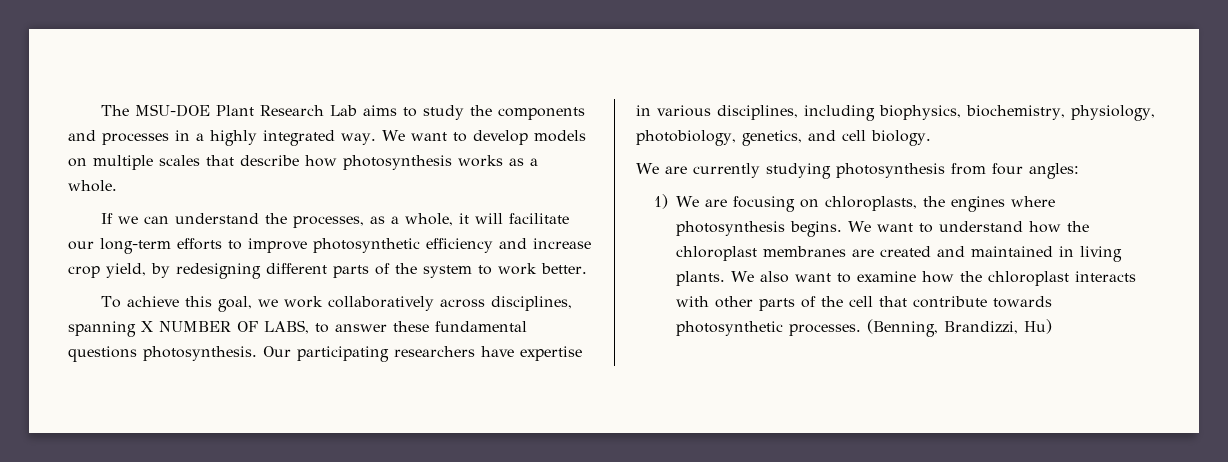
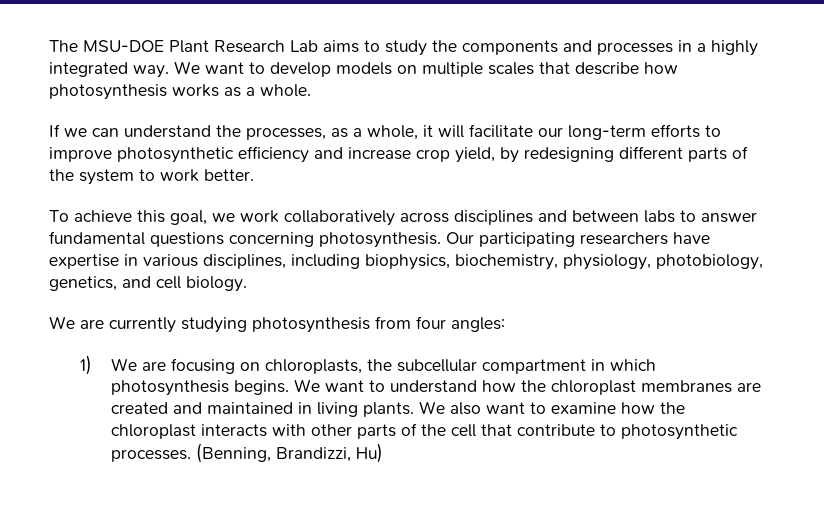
[491,296,573,311] [68,320,309,337] disciplines, spanning X NUMBER OF LABS, -> [454,210,675,225] disciplines and between labs
[393,321,429,332] these -> (757, 217) none
(137, 354) none -> [229,232,314,247] concerning
[950,196,1055,212] engines where -> [397,359,657,374] subcellular compartment in which
[992,296,1052,308] towards -> [600,424,617,436] to

